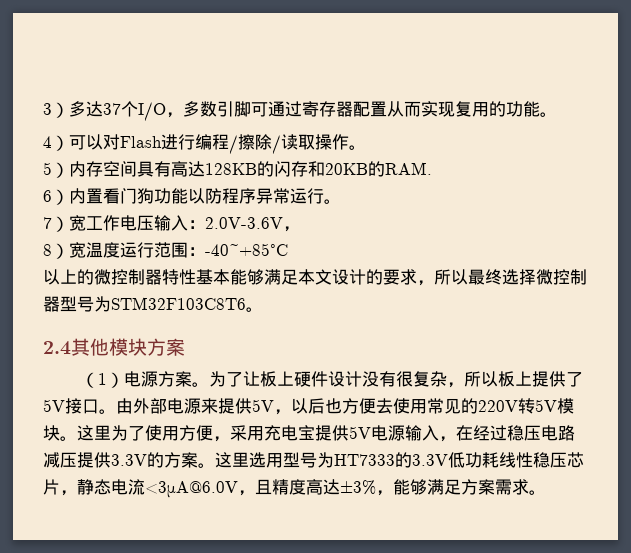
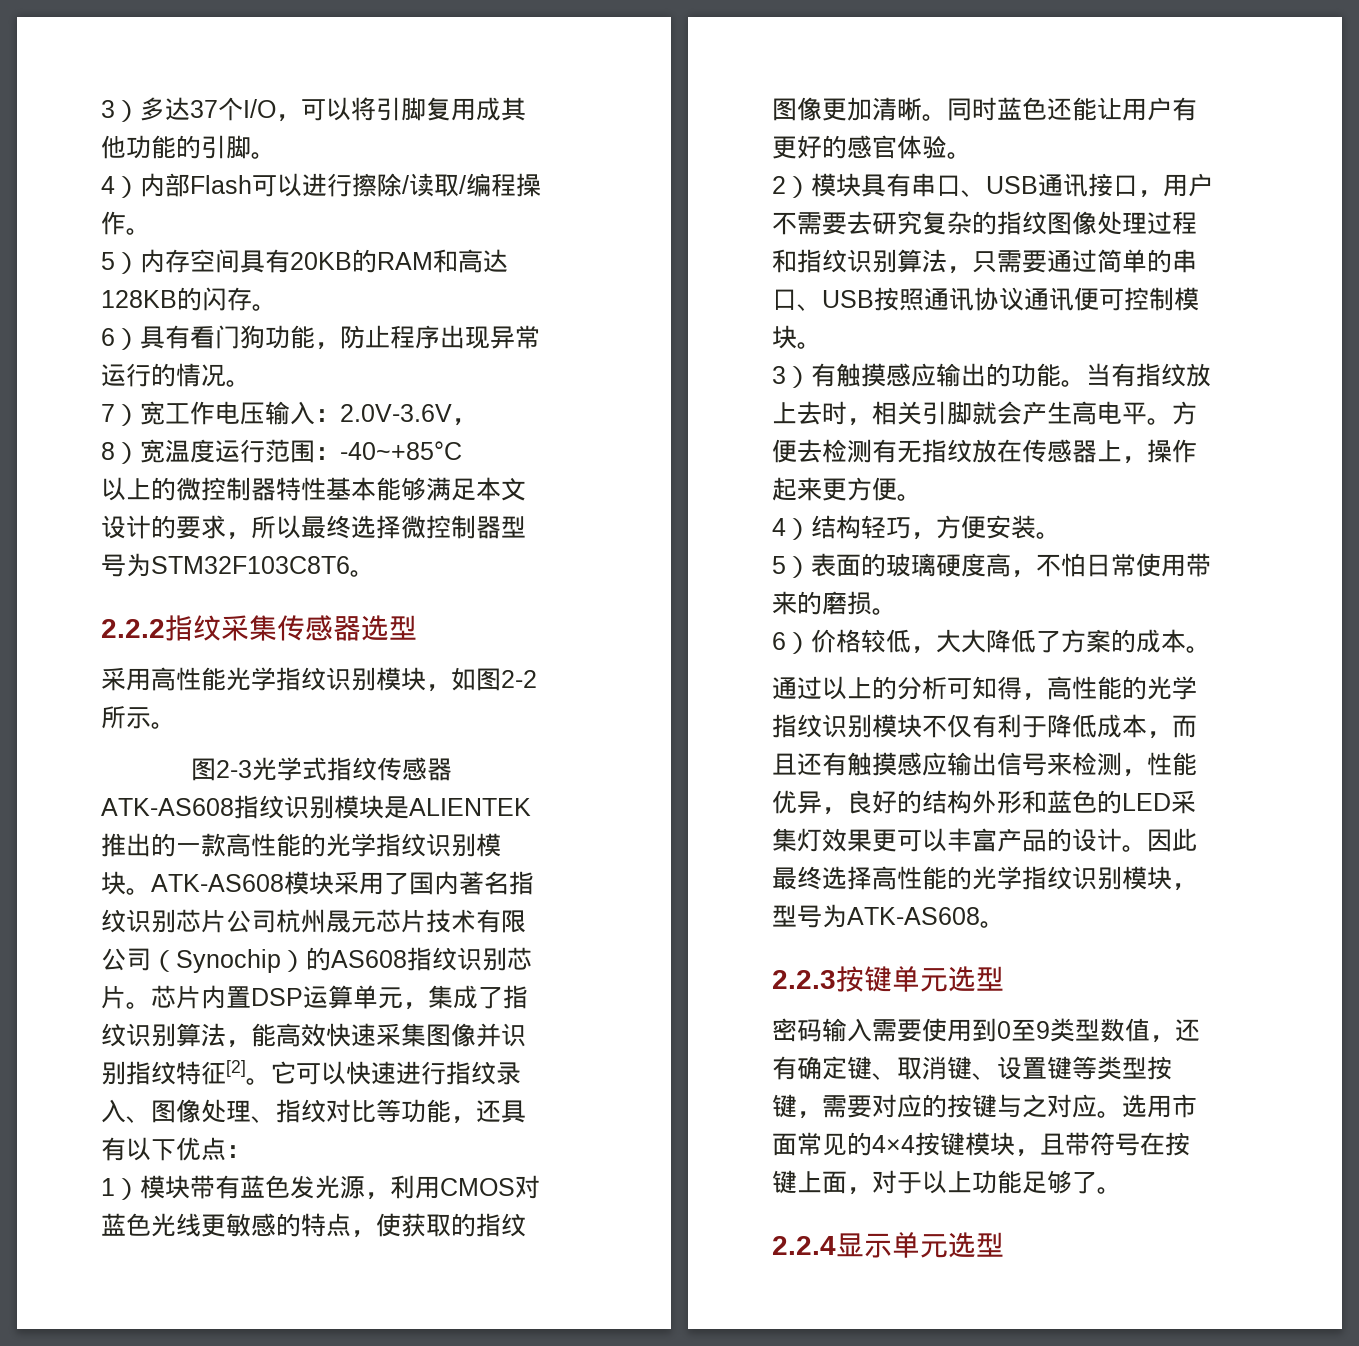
[183,101,557,117] [43,134,238,154] 多数引脚可通过寄存器配置从而实现复用的功能。 // 4）可以对Flash进行编程/ -> [301,97,526,121] [101,135,276,159] [101,173,352,198] 可以将引脚复用成其他功能的引脚。 // 4）内部Flash可以进行
(315, 142) none -> [459,173,516,197] /编程
(171, 169) none -> [290,249,458,273] 20KB的RAM和
[308,161,432,177] [43,188,103,205] 和20KB的RAM. // 6）内置 -> [252,304,277,311] [101,325,190,350] 。 // 6）具有
[188,188,256,204] 以防程序 -> [315,325,490,350] ，防止程序出现
(324, 196) none -> [151,363,226,387] 的情况
[43,338,185,356] [80,371,583,388] [43,398,574,415] [43,425,575,442] [43,452,584,468] [43,479,546,498] 2.4其他模块方案 // （1）电源方案。为了让板上硬件设计没有很复杂，所以板上提供了5V接口。由外部电源来提供5V，以后也方便去使用常见的220V转5V模块。这里为了使用方便，采用充电宝提供5V电源输入，在经过稳压电路减压提供3.3V的方案。这里选用型号为HT7333的3.3V低功耗线性稳压芯片，静态电流<3μA@6.0V，且精度高达±3%，能够满足方案需求。 -> [101,615,417,641] [101,667,537,692] [101,706,176,729] [191,757,452,781] [101,795,531,819] [101,833,501,857] [101,871,534,895] [101,909,526,933] [101,947,532,973] [101,985,528,1010] [101,1023,526,1048] [101,1060,246,1085] [246,1061,521,1085] [101,1099,526,1124] [101,1137,251,1161] [101,1175,540,1200] [101,1213,526,1238] [772,97,1197,121] [772,135,972,159] [772,173,1213,198] [772,211,1197,235] [772,249,1197,274] [772,287,1199,311] [772,325,822,349] [772,363,1211,388] [772,401,1197,426] [772,439,1197,464] [772,477,922,501] [772,515,1061,540] [772,553,1211,578] [772,591,897,615] [772,629,1211,654] [772,676,1197,701] [772,714,1197,739] [772,752,1197,777] [772,790,1196,815] [772,828,1197,852] [772,866,1197,891] [772,904,1005,928] [772,966,1004,992] [772,1018,1200,1043] [772,1056,1172,1080] [772,1094,1197,1119] [772,1132,1190,1157] [772,1170,1122,1195] [772,1232,1004,1258] 2.2.2指纹采集传感器选型 // 采用高性能光学指纹识别模块，如图2-2所示。 // 图2-3光学式指纹传感器 // ATK-AS608指纹识别模块是ALIENTEK推出的一款高性能的光学指纹识别模块。ATK-AS608模块采用了国内著名指纹识别芯片公司杭州晟元芯片技术有限公司（Synochip）的AS608指纹识别芯片。芯片内置DSP运算单元，集成了指纹识别算法，能高效快速采集图像并识别指纹特征[2]。它可以快速进行指纹录入、图像处理、指纹对比等功能，还具有以下优点： // 1）模块带有蓝色发光源，利用CMOS对蓝色光线更敏感的特点，使获取的指纹图像更加清晰。同时蓝色还能让用户有更好的感官体验。 // 2）模块具有串口、USB通讯接口，用户不需要去研究复杂的指纹图像处理过程和指纹识别算法，只需要通过简单的串口、USB按照通讯协议通讯便可控制模块。 // 3）有触摸感应输出的功能。当有指纹放上去时，相关引脚就会产生高电平。方便去检测有无指纹放在传感器上，操作起来更方便。 // 4）结构轻巧，方便安装。 // 5）表面的玻璃硬度高，不怕日常使用带来的磨损。 // 6）价格较低，大大降低了方案的成本。 // 通过以上的分析可知得，高性能的光学指纹识别模块不仅有利于降低成本，而且还有触摸感应输出信号来检测，性能优异，良好的结构外形和蓝色的LED采集灯效果更可以丰富产品的设计。因此最终选择高性能的光学指纹识别模块，型号为ATK-AS608。 // 2.2.3按键单元选型 // 密码输入需要使用到0至9类型数值，还有确定键、取消键、设置键等类型按键，需要对应的按键与之对应。选用市面常见的4×4按键模块，且带符号在按键上面，对于以上功能足够了。 // 2.2.4显示单元选型

